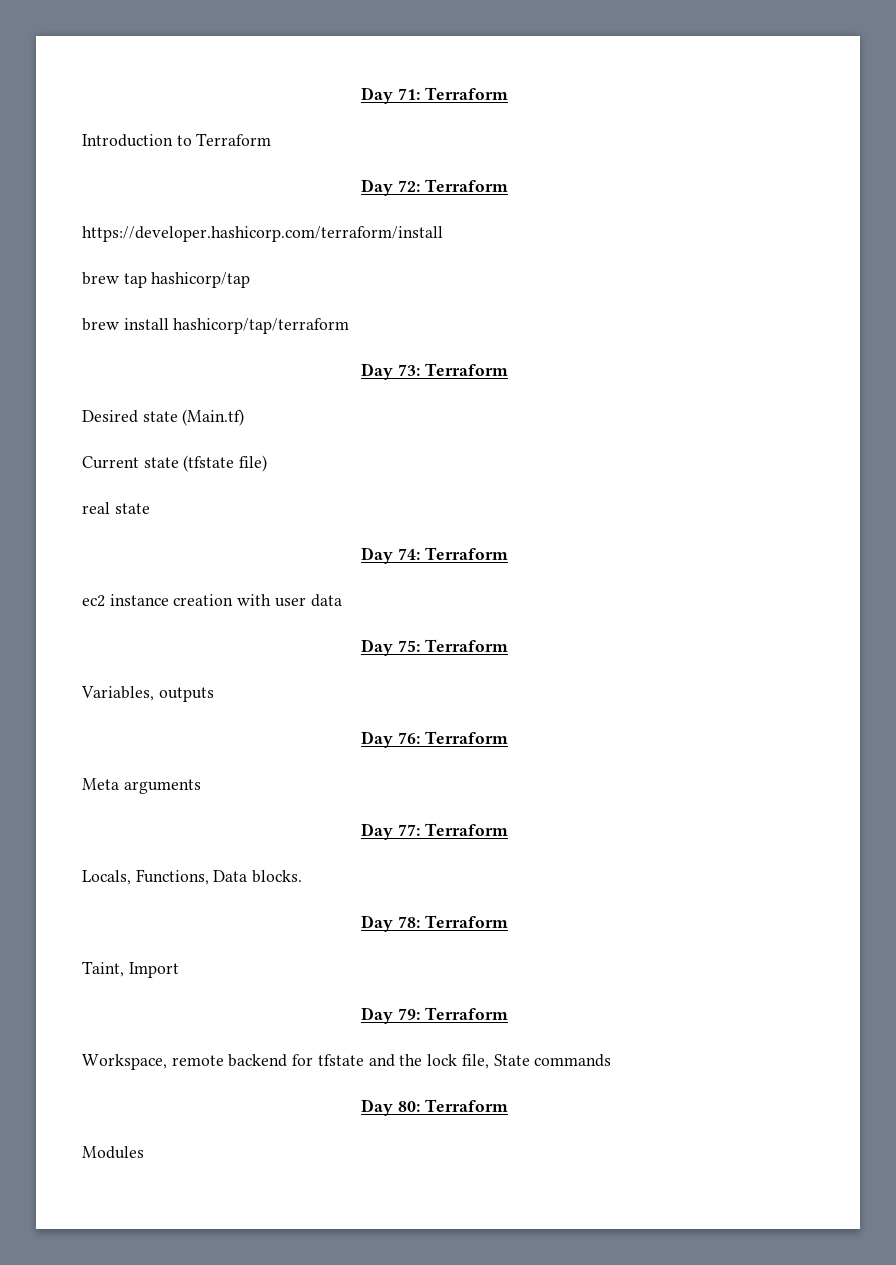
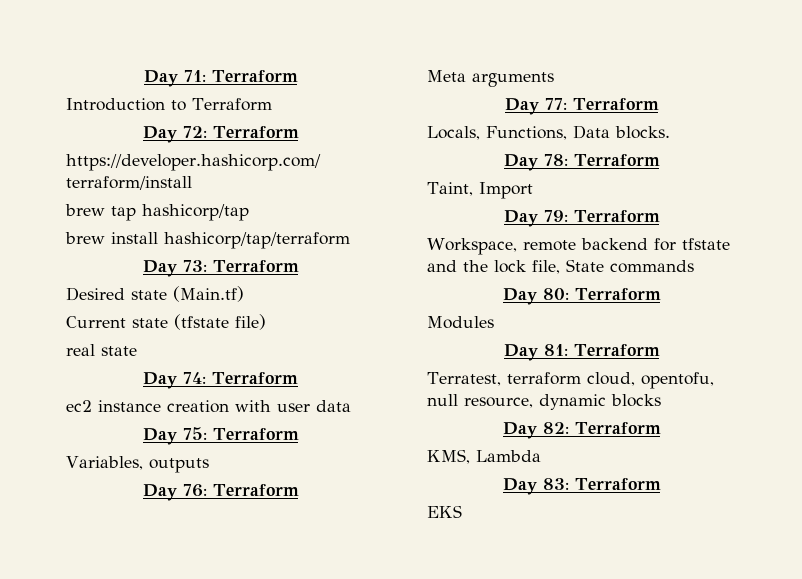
(144, 1152) none -> [503,344,660,361] [427,372,714,389] [427,394,661,410] [502,422,661,439] [427,449,541,464] [502,478,661,495] [427,505,462,518] // Day 81: Terraform // Terratest, terraform cloud, opentofu, null resource, dynamic blocks // Day 82: Terraform // KMS, Lambda // Day 83: Terraform // EKS

